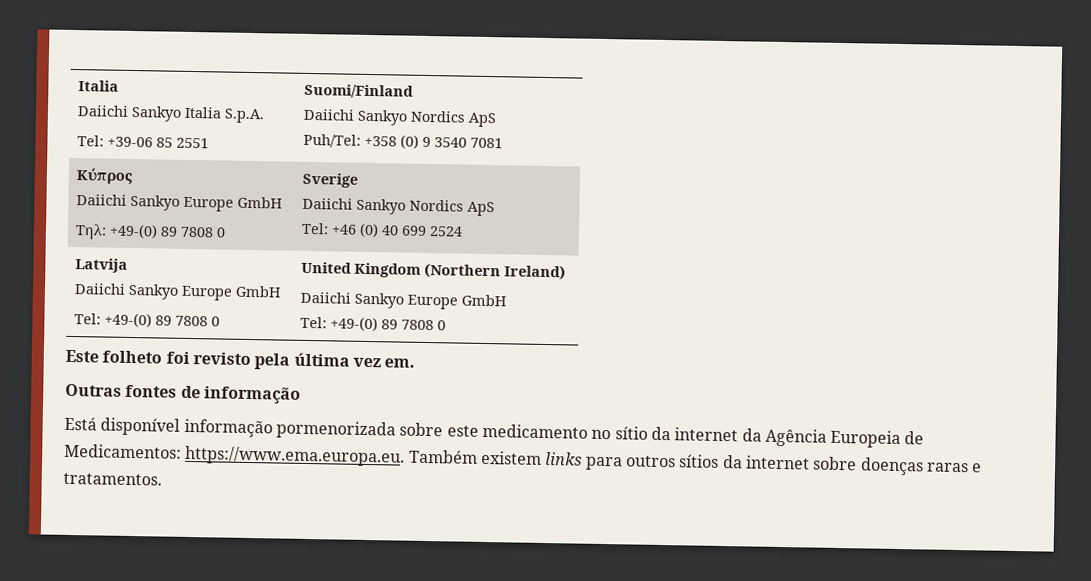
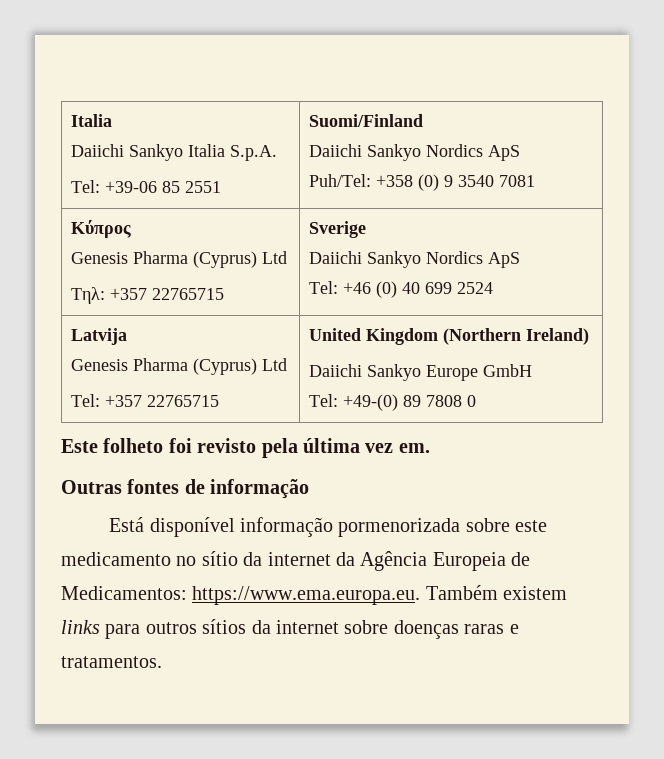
[76,194,284,212] [75,223,227,240] Daiichi Sankyo Europe GmbH // Τηλ: +49-(0) 89 7808 0 -> [70,251,287,268] [70,287,224,304] Genesis Pharma (Cyprus) Ltd // Τηλ: +357 22765715
[74,283,283,301] [74,312,221,328] Daiichi Sankyo Europe GmbH // Tel: +49-(0) 89 7808 0 -> [70,358,287,375] [70,394,219,407] Genesis Pharma (Cyprus) Ltd // Tel: +357 22765715

